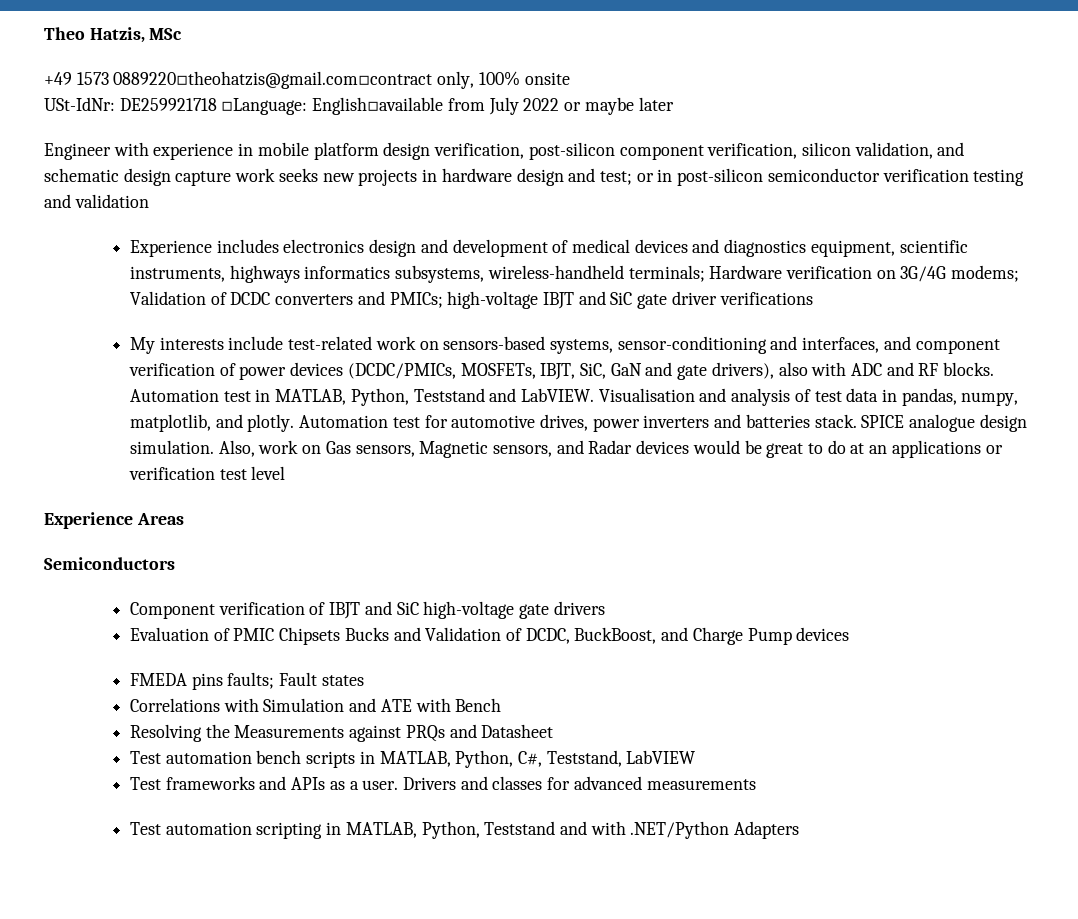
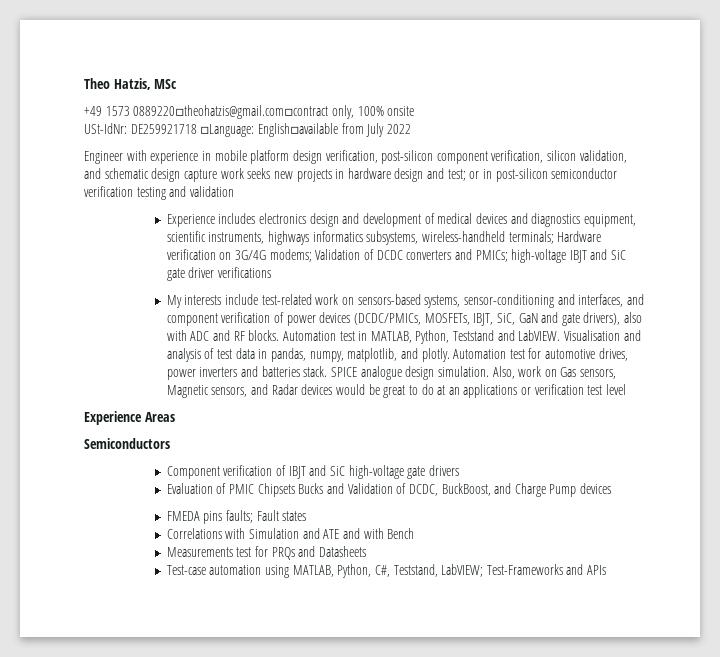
[564,97,674,115] or maybe later -> (411, 129) none
(412, 705) none -> [342,528,360,539] and
[129,724,554,742] [129,750,696,768] [129,776,756,790] [129,821,800,839] Resolving the Measurements against PRQs and Datasheet // Test automation bench scripts in MATLAB, Python, C#, Teststand, LabVIEW // Test frameworks and APIs as a user. Drivers and classes for advanced measurements // Test automation scripting in MATLAB, Python, Teststand and with .NET/Python Adapters -> [166,546,366,560] [166,564,607,578] Measurements test for PRQs and Datasheets // Test-case automation using MATLAB, Python, C#, Teststand, LabVIEW; Test-Frameworks and APIs

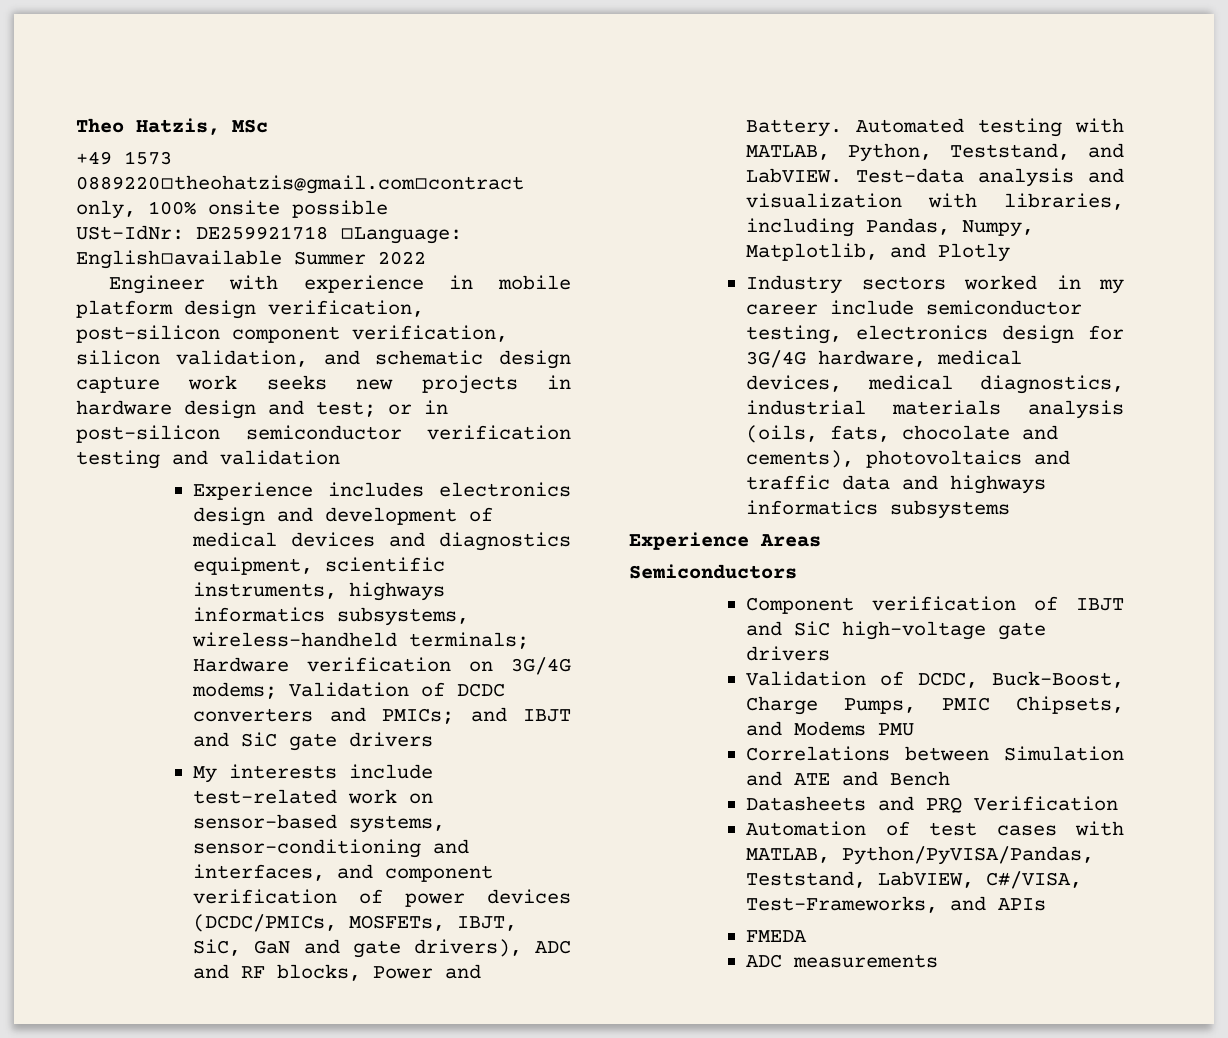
(415, 111) none -> [292,200,388,218] possible
[341,123,385,137] from July -> [294,251,366,265] Summer
[511,249,567,263] high-voltage -> [470,707,507,722] and
[188,267,271,278] driver verifications -> [349,732,434,747] drivers
[357,294,421,305] sensors-based -> [193,814,338,829] sensor-based
[624,312,643,323] [166,330,187,341] also with -> (522, 948) none
[248,330,495,344] blocks. Automation test in MATLAB, Python, Teststand -> [277,964,482,981] [746,118,1124,137] [746,143,1071,162] blocks, Power and Battery. Automated testing with MATLAB, Python, Teststand,
[564,330,641,341] [166,348,628,362] [166,366,617,380] [166,384,627,398] Visualisation and analysis of test data in pandas, numpy, matplotlib, and plotly. Automation test for automotive drives, power inverters and batteries stack. SPICE analogue design simulation. Also, work on Gas sensors, Magnetic sensors, and Radar devices would be great to do at an applications or verification test level -> [856,168,1124,187] [746,193,1124,210] [746,218,1035,237] [746,243,1011,262] [746,275,1124,294] [746,300,1083,315] [746,325,1124,344] [746,350,1023,368] [746,375,1124,394] [746,400,1124,419] [746,425,1059,443] [746,450,1071,468] [746,475,1047,494] [746,500,1011,519] Test-data analysis and visualization with libraries, including Pandas, Numpy, Matplotlib, and Plotly // Industry sectors worked in my career include semiconductor testing, electronics design for 3G/4G hardware, medical devices, medical diagnostics, industrial materials analysis (oils, fats, chocolate and cements), photovoltaics and traffic data and highways informatics subsystems
[166,483,612,497] [166,510,307,524] Evaluation of PMIC Chipsets Bucks and Validation of DCDC, BuckBoost, and Charge Pump devices // FMEDA pins faults; Fault states -> [746,671,1124,688] [746,696,1124,715] [746,721,915,736] Validation of DCDC, Buck-Boost, Charge Pumps, PMIC Chipsets, and Modems PMU
[225,528,246,539] with -> [905,746,990,761] between
[363,528,384,539] with -> (879, 778) none
[166,546,366,560] [166,564,563,578] Measurements test for PRQs and Datasheets // Test-case automation using MATLAB, Python, C#, Teststand, LabVIEW; Test-Frameworks -> [746,796,1119,813] [746,821,1124,836] [746,846,1095,865] [746,871,1083,889] [746,896,939,913] Datasheets and PRQ Verification // Automation of test cases with MATLAB, Python/PyVISA/Pandas, Teststand, LabVIEW, C#/VISA, Test-Frameworks,
(607, 570) none -> [746,930,808,942] [746,954,939,968] // FMEDA // ADC measurements

